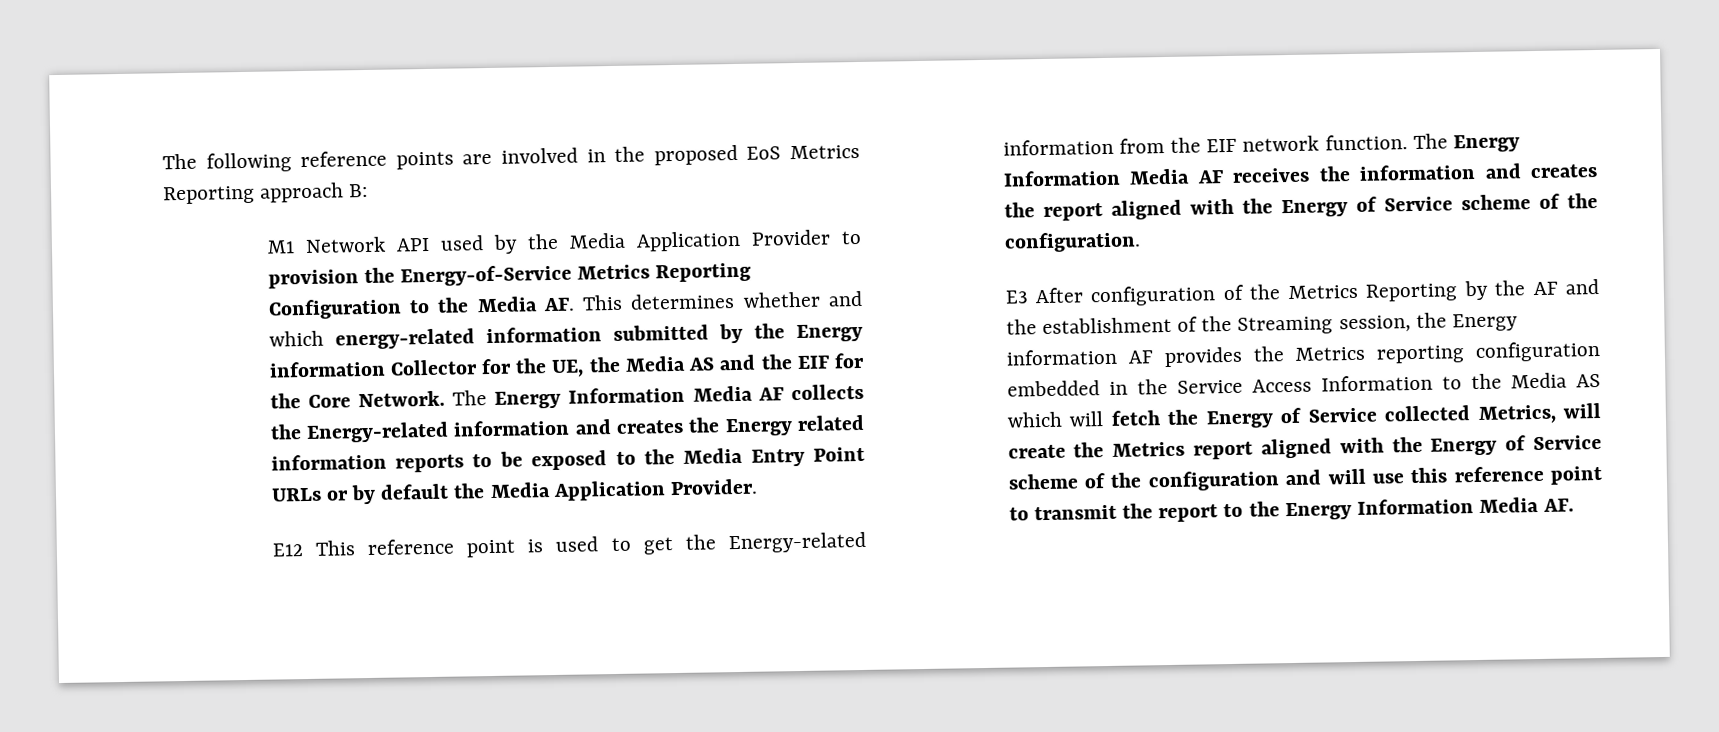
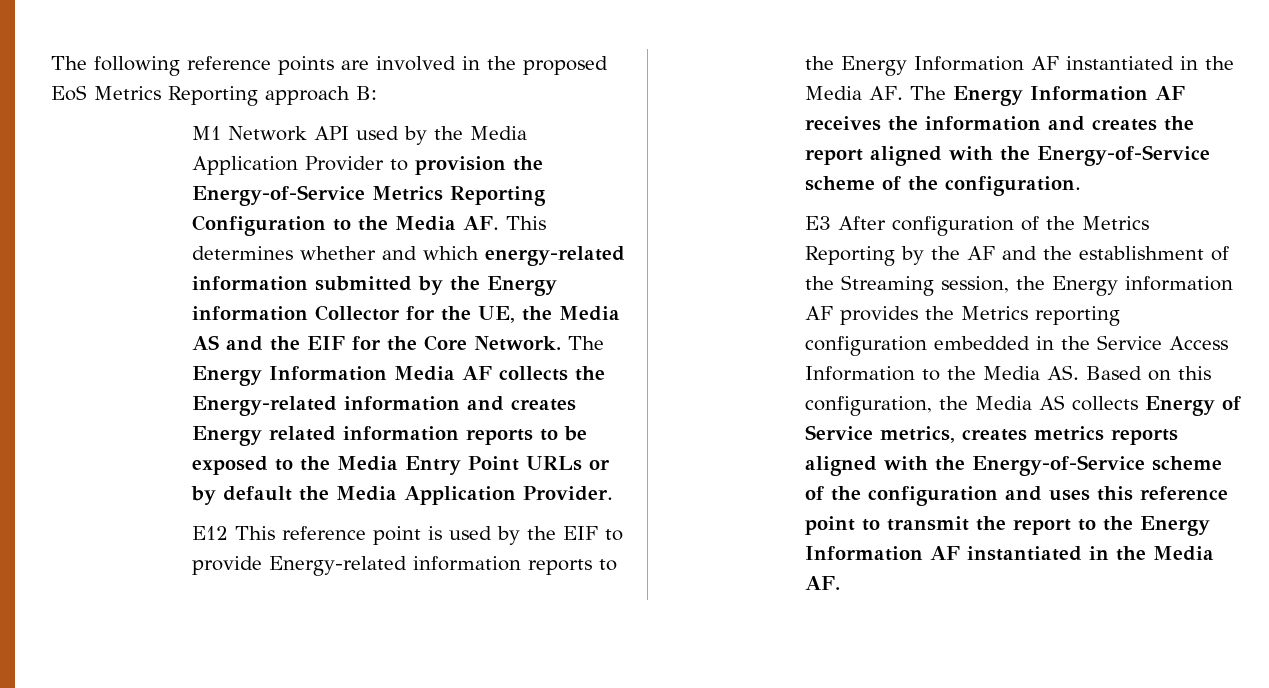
[688,417,721,433] the -> (577, 405) none
[610,531,867,555] [1002,133,1521,156] [1002,168,1191,187] to get the Energy-related information from the EIF network function. The Energy Information Media -> [497,526,624,545] [192,556,618,576] [805,56,1235,76] [805,86,1149,106] by the EIF to provide Energy-related information reports to the Energy Information AF instantiated in the Media AF. The Energy Information
[1280,196,1453,218] Energy of Service -> [1037,145,1211,166] Energy-of-Service
[1576,373,1601,388] [1006,402,1601,429] [1007,434,1602,460] AS which will fetch the Energy of Service collected Metrics, will create the Metrics report aligned with the Energy of Service -> [1047,365,1212,381] [805,395,1242,416] [805,425,1179,445] [805,455,1146,476] AS. Based on this configuration, the Media AS collects Energy of Service metrics, creates metrics reports aligned with the Energy-of-Service
[1327,468,1404,485] will use -> [1049,490,1091,501] uses
(1475, 506) none -> [930,546,1147,561] AF instantiated in the

